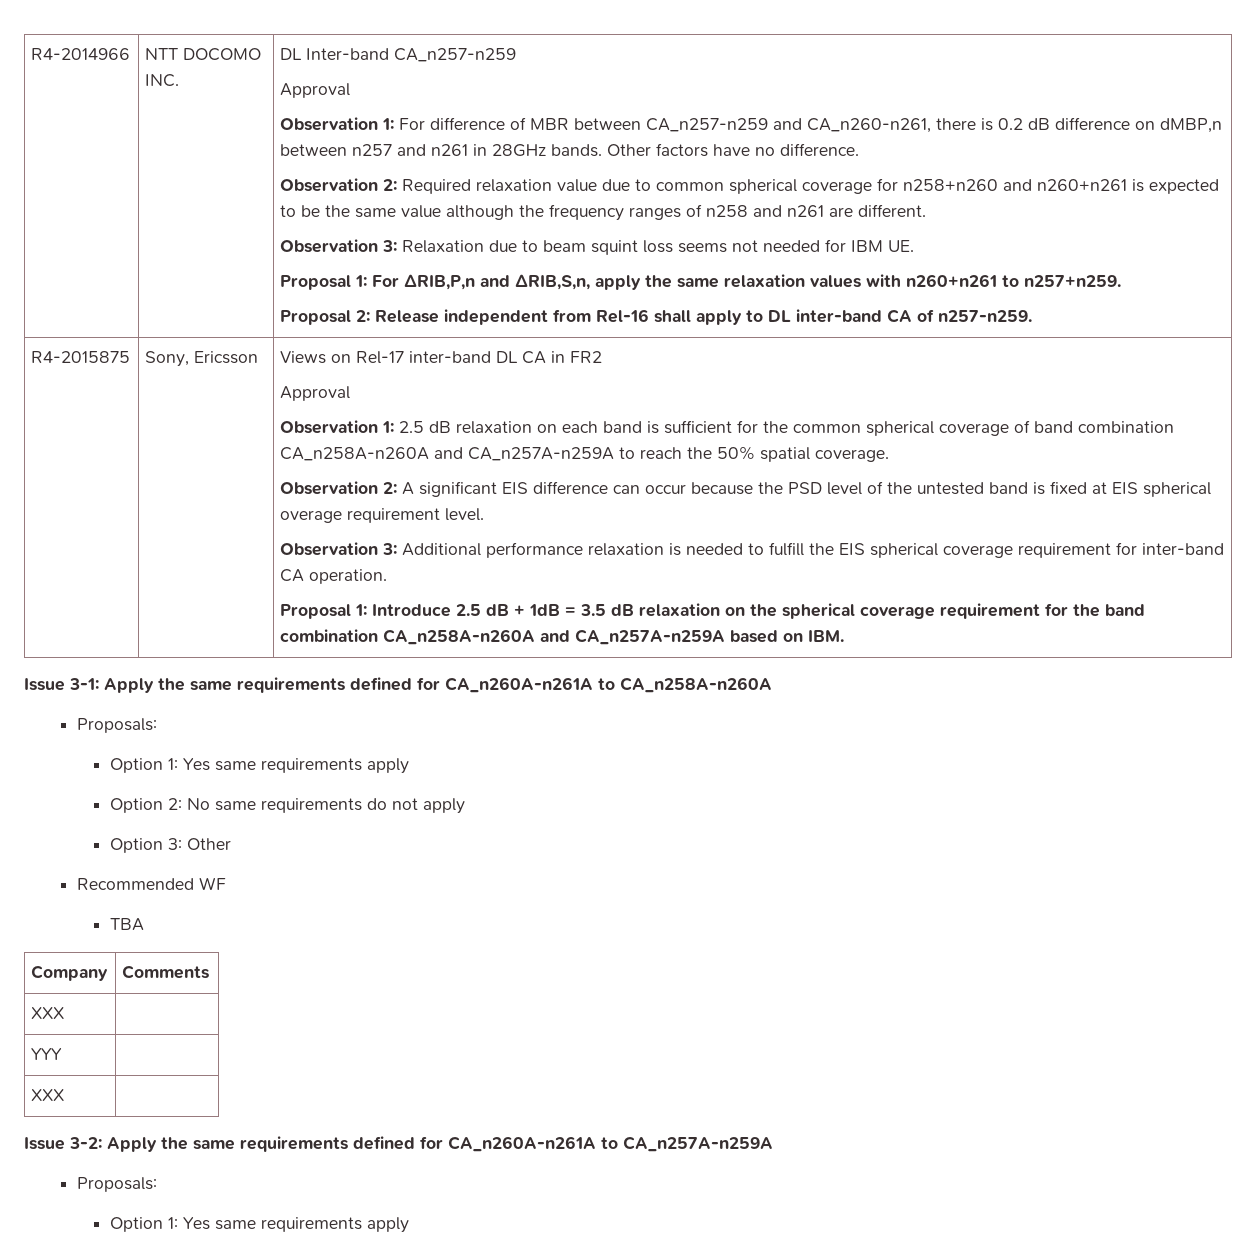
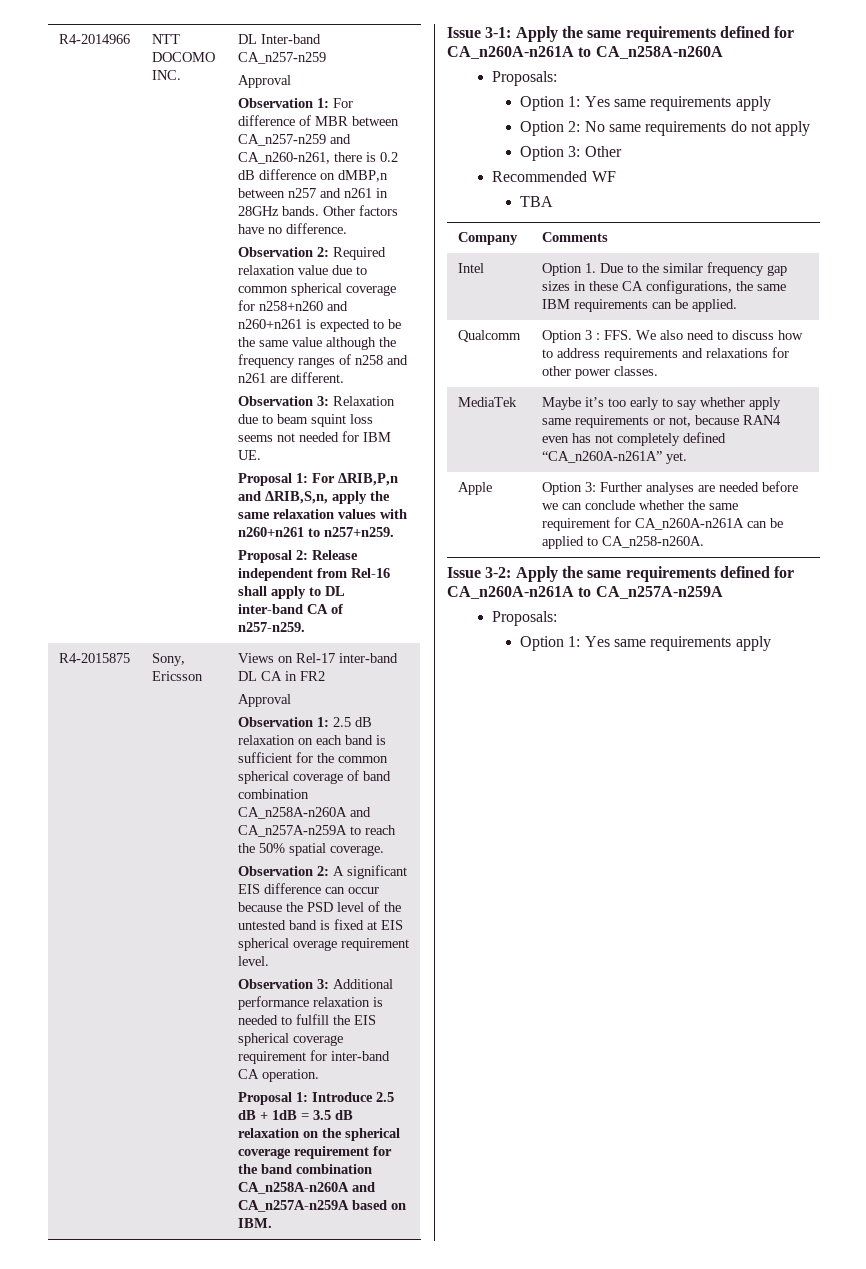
[31,1007,65,1019] [31,1048,63,1060] [31,1089,65,1101] XXX | // YYY | // XXX | -> [457,263,484,273] [541,262,787,276] [541,280,786,294] [541,299,737,312] [457,330,521,342] [541,330,803,343] [541,347,789,361] [541,366,658,379] [457,397,517,407] [541,397,781,410] [541,415,781,428] [541,432,726,446] [541,451,687,464] [457,482,492,495] [541,481,798,495] [541,500,738,510] [541,517,783,531] [541,536,704,549] Intel | Option 1. Due to the similar frequency gap sizes in these CA configurations, the same IBM requirements can be applied. // Qualcomm | Option 3 : FFS. We also need to discuss how to address requirements and relaxations for other power classes. // MediaTek | Maybe it’s too early to say whether apply same requirements or not, because RAN4 even has not completely defined “CA_n260A-n261A” yet. // Apple | Option 3: Further analyses are needed before we can conclude whether the same requirement for CA_n260A-n261A can be applied to CA_n258-n260A.

